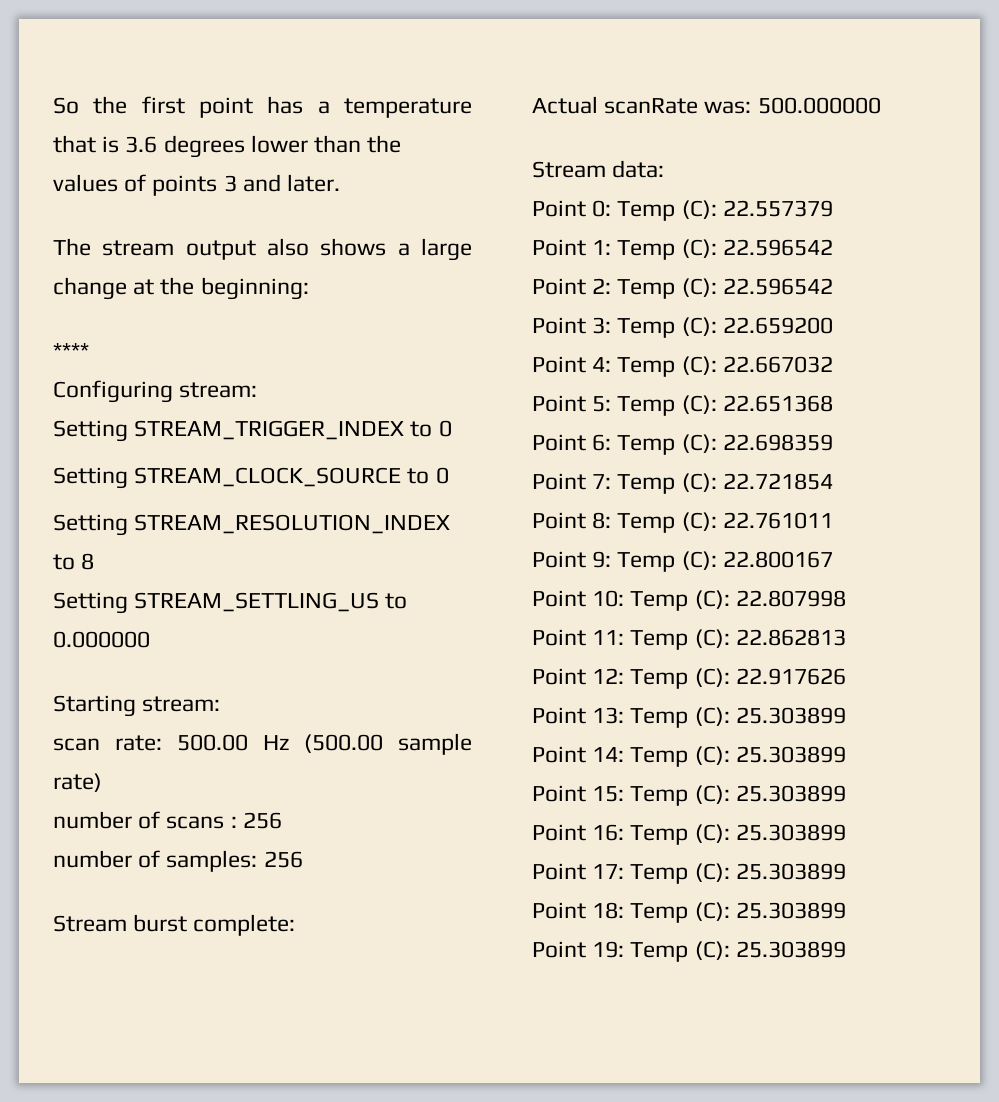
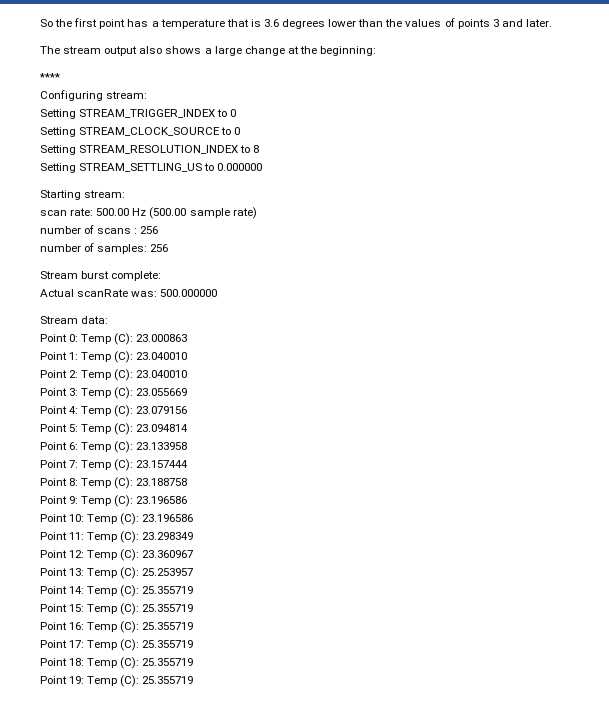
[722,200,833,217] 22.557379 -> [136,334,188,342] 23.000863
[722,239,833,256] 22.596542 -> [136,352,188,360] 23.040010
[722,278,833,295] 22.596542 -> [136,370,188,378] 23.040010
[722,317,833,334] 22.659200 -> [136,388,188,396] 23.055669
[722,356,833,373] 22.667032 -> [136,406,188,414] 23.079156
[722,395,833,412] 22.651368 -> [136,424,189,432] 23.094814
[722,434,833,451] 22.698359 -> [136,442,188,450] 23.133958
[722,473,833,490] 22.721854 -> [136,460,189,468] 23.157444
[722,512,833,529] 22.761011 -> [136,478,188,486] 23.188758
[722,551,833,568] 22.800167 -> [136,496,188,504] 23.196586
[735,590,846,607] 22.807998 -> [142,514,194,522] 23.196586
[735,629,846,646] 22.862813 -> [142,532,194,540] 23.298349
[735,668,846,685] 22.917626 -> [142,550,194,558] 23.360967
[735,707,846,724] 25.303899 -> [142,568,194,576] 25.253957
[735,746,846,763] 25.303899 -> [142,586,194,594] 25.355719
[735,785,846,802] 25.303899 -> [142,604,194,612] 25.355719
[735,824,846,841] 25.303899 -> [142,622,194,630] 25.355719
[735,863,846,880] 25.303899 -> [142,640,194,648] 25.355719
[735,902,846,919] 25.303899 -> [142,658,194,666] 25.355719
[735,941,846,958] 25.303899 -> [142,676,194,684] 25.355719

